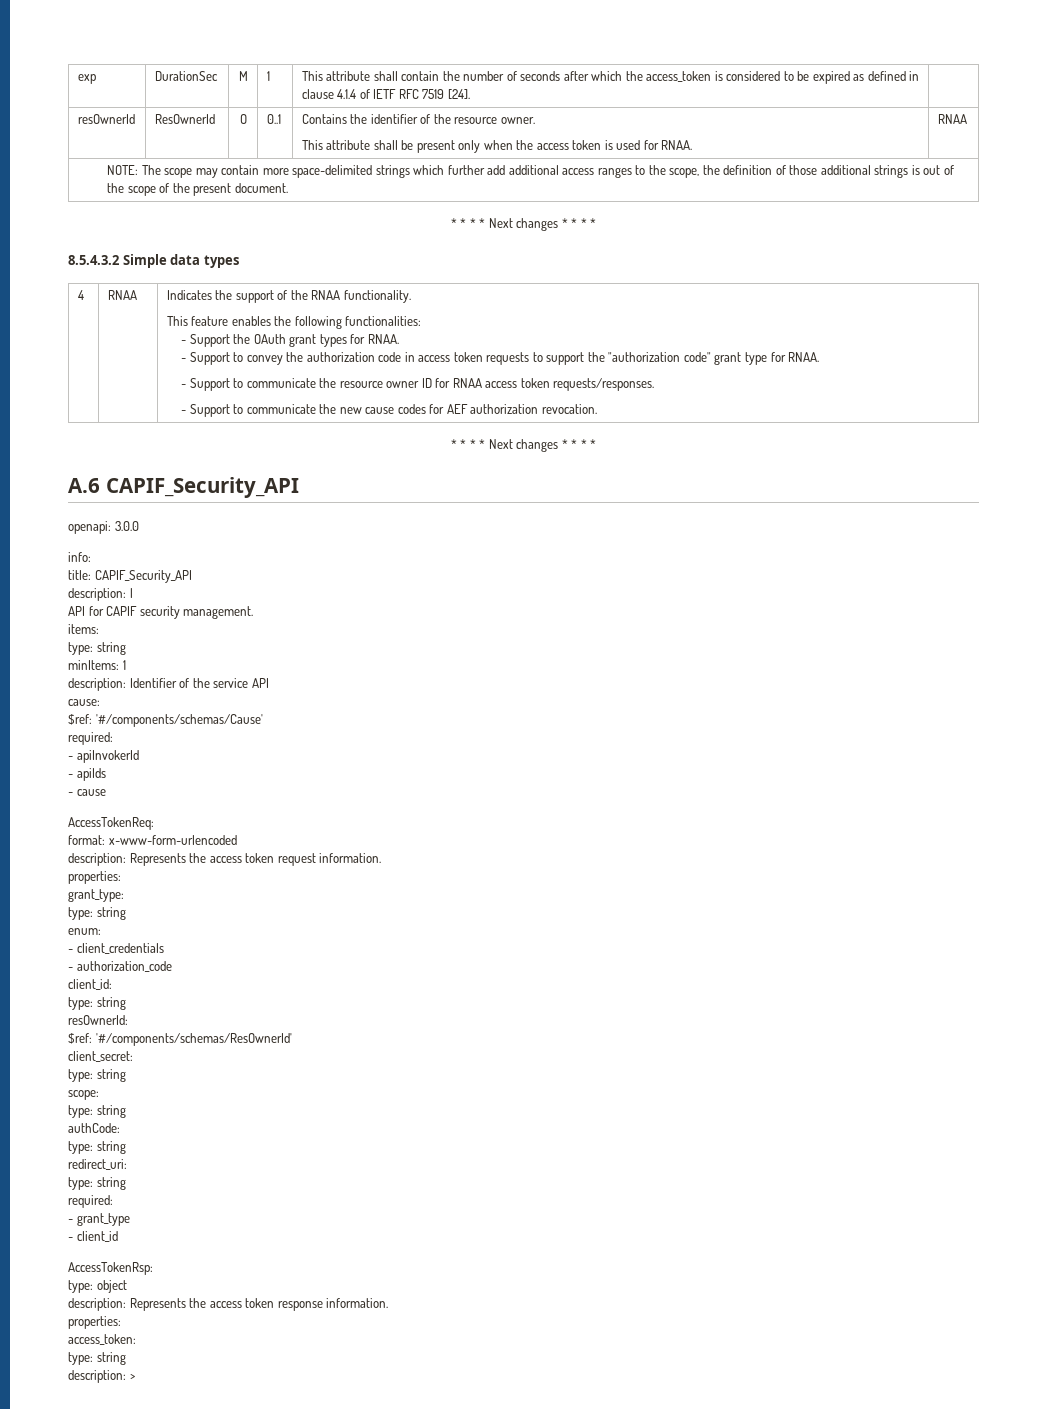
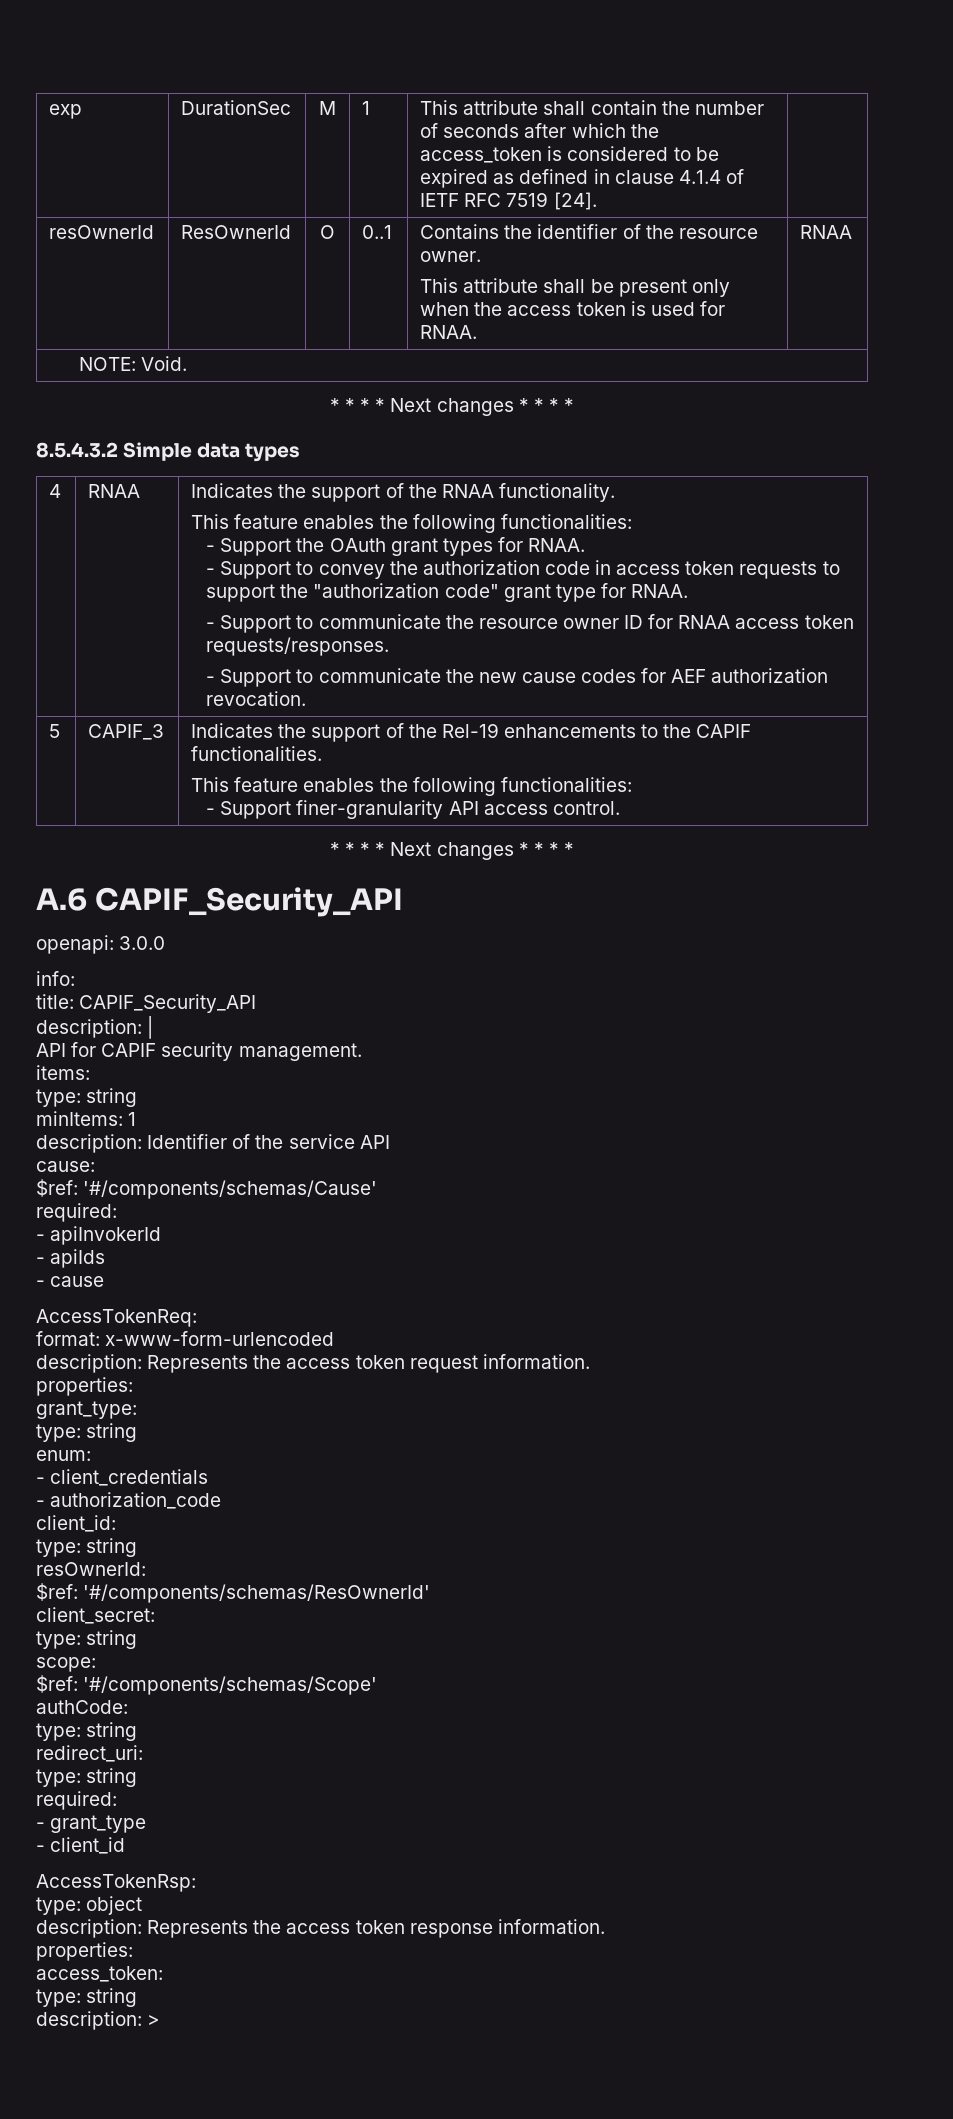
[141,165,954,178] [107,183,288,196] The scope may contain more space-delimited strings which further add additional access ranges to the scope, the definition of those additional strings is out of the scope of the present document. -> [141,356,188,371] Void.
(597, 409) none -> [49,724,61,738] [88,724,165,740] [191,723,752,742] [191,746,323,761] [191,777,632,796] [206,800,620,819] // 5 | CAPIF_3 | Indicates the support of the Rel-19 enhancements to the CAPIF functionalities. // This feature enables the following functionalities: // - Support finer-granularity API access control.
[68,1105,126,1118] type: string -> [36,1675,378,1695] $ref: '#/components/schemas/Scope'

